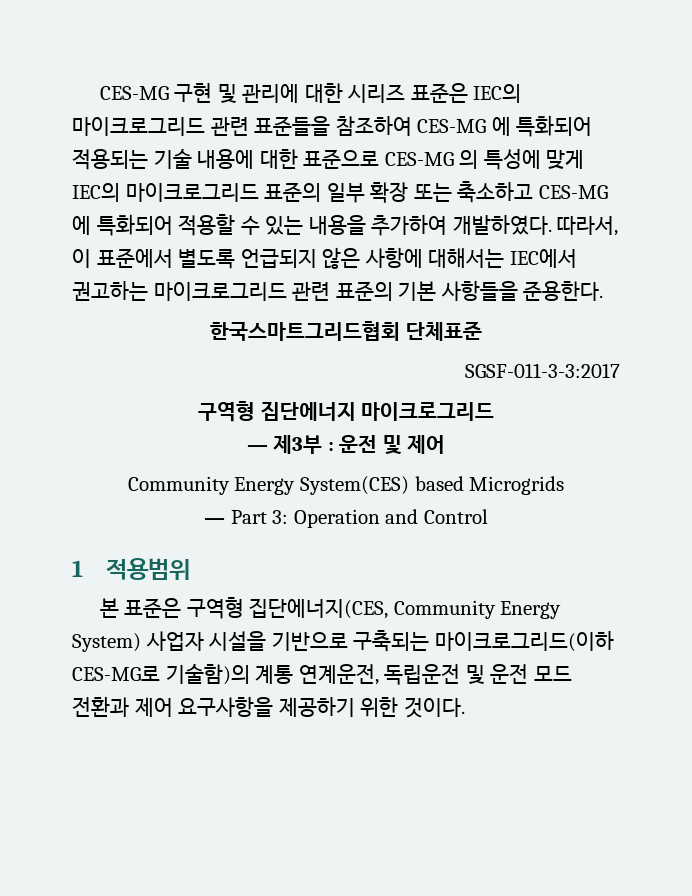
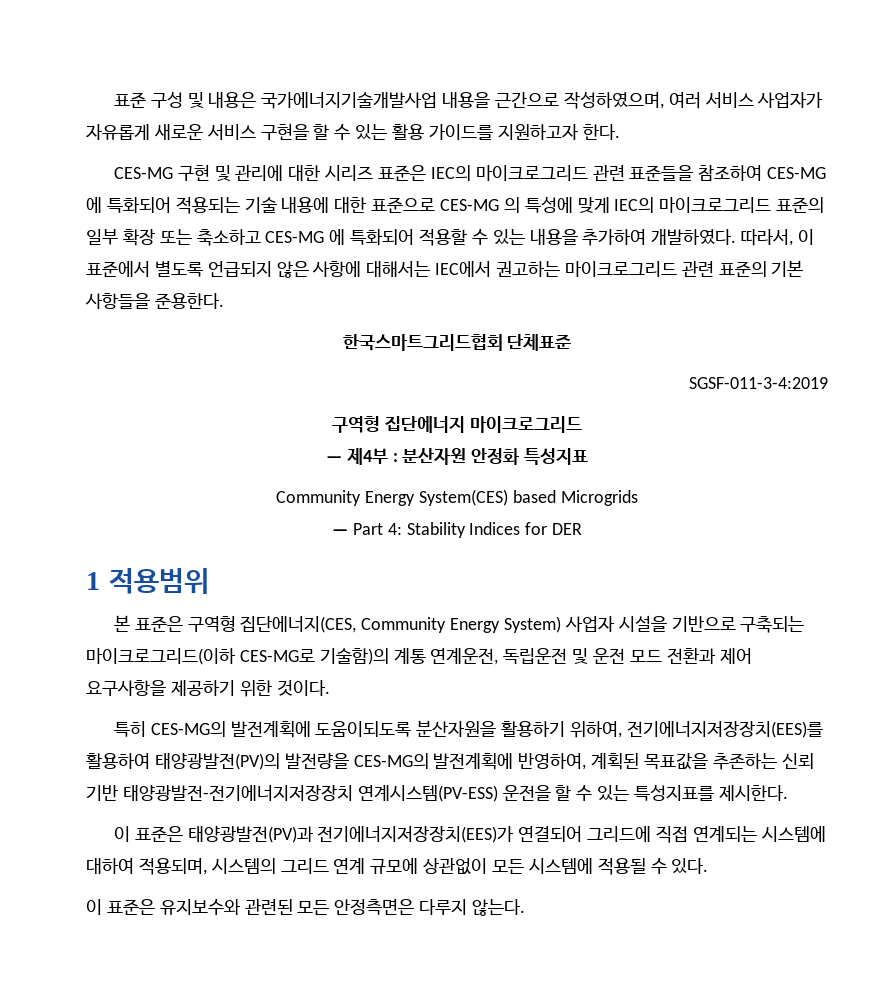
(99, 93) none -> [113,91,824,109] [86,123,620,140] 표준 구성 및 내용은 국가에너지기술개발사업 내용을 근간으로 작성하였으며, 여러 서비스 사업자가 자유롭게 새로운 서비스 구현을 할 수 있는 활용 가이드를 지원하고자 한다. //
[465,363,620,378] SGSF-011-3-3:2017 -> [689,377,828,389] SGSF-011-3-4:2019
[273,435,446,455] 제3부 : 운전 및 제어 -> [346,448,589,465] 제4부 : 분산자원 안정화 특성지표
[272,509,488,528] 3: Operation and Control -> [387,522,583,538] 4: Stability Indices for DER
(465, 707) none -> [113,720,823,738] [86,752,814,770] [86,784,788,802] [113,825,826,843] [86,857,709,875] [86,899,526,916] // 특히 CES-MG의 발전계획에 도움이되도록 분산자원을 활용하기 위하여, 전기에너지저장장치(EES)를 활용하여 태양광발전(PV)의 발전량을 CES-MG의 발전계획에 반영하여, 계획된 목표값을 추존하는 신뢰 기반 태양광발전-전기에너지저장장치 연계시스템(PV-ESS) 운전을 할 수 있는 특성지표를 제시한다. // 이 표준은 태양광발전(PV)과 전기에너지저장장치(EES)가 연결되어 그리드에 직접 연계되는 시스템에 대하여 적용되며, 시스템의 그리드 연계 규모에 상관없이 모든 시스템에 적용될 수 있다. // 이 표준은 유지보수와 관련된 모든 안정측면은 다루지 않는다.

